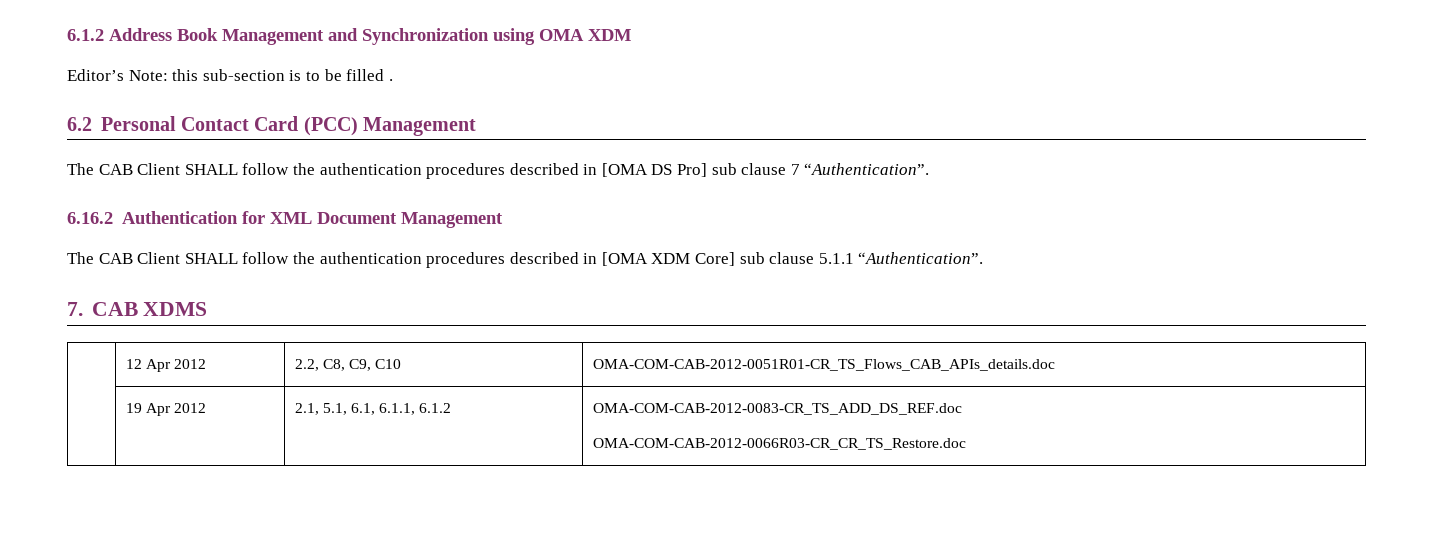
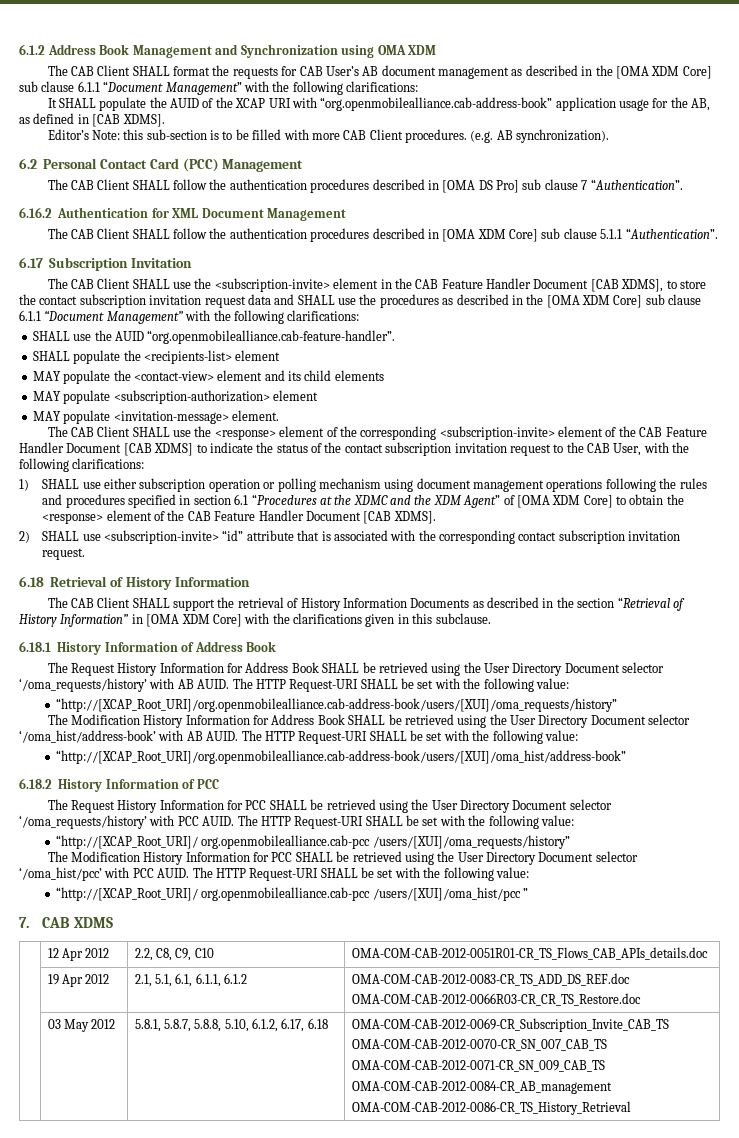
(631, 35) none -> [47,65,712,79] [19,81,418,95] [47,97,711,111] [19,113,165,127] // The CAB Client SHALL format the requests for CAB User’s AB document management as described in the [OMA XDM Core] sub clause 6.1.1 “Document Management” with the following clarifications: // It SHALL populate the AUID of the XCAP URI with “org.openmobilealliance.cab-address-book” application usage for the AB, as defined in [CAB XDMS].
[388,79,393,81] . -> [283,129,610,143] with more CAB Client procedures. (e.g. AB synchronization).
(984, 258) none -> [19,257,193,271] [47,278,706,292] [19,294,702,308] [19,310,360,324] [32,330,396,344] [32,350,281,364] [32,370,384,384] [32,390,318,404] [32,410,279,424] [47,426,707,440] [19,442,690,456] [19,458,145,472] [19,478,707,492] [42,494,684,508] [42,510,436,524] [19,530,681,544] [42,548,86,560] [19,576,250,590] [47,597,685,611] [19,613,491,627] [19,641,277,655] [47,662,665,676] [19,678,569,692] [56,698,618,712] [47,714,691,728] [19,730,578,744] [56,750,627,764] [19,778,219,792] [47,799,612,813] [19,815,574,829] [56,835,570,849] [47,851,638,865] [19,867,529,881] [56,887,529,901] // 6.17 Subscription Invitation // The CAB Client SHALL use the <subscription-invite> element in the CAB Feature Handler Document [CAB XDMS], to store the contact subscription invitation request data and SHALL use the procedures as described in the [OMA XDM Core] sub clause 6.1.1 “Document Management” with the following clarifications: // SHALL use the AUID “org.openmobilealliance.cab-feature-handler”. // SHALL populate the <recipients-list> element // MAY populate the <contact-view> element and its child elements // MAY populate <subscription-authorization> element // MAY populate <invitation-message> element. // The CAB Client SHALL use the <response> element of the corresponding <subscription-invite> element of the CAB Feature Handler Document [CAB XDMS] to indicate the status of the contact subscription invitation request to the CAB User, with the following clarifications: // 1) SHALL use either subscription operation or polling mechanism using document management operations following the rules and procedures specified in section 6.1 “Procedures at the XDMC and the XDM Agent” of [OMA XDM Core] to obtain the <response> element of the CAB Feature Handler Document [CAB XDMS]. // 2) SHALL use <subscription-invite> “id” attribute that is associated with the corresponding contact subscription invitation request. // 6.18 Retrieval of History Information // The CAB Client SHALL support the retrieval of History Information Documents as described in the section “Retrieval of History Information” in [OMA XDM Core] with the clarifications given in this subclause. // 6.18.1 History Information of Address Book // The Request History Information for Address Book SHALL be retrieved using the User Directory Document selector ‘/oma_requests/history’ with AB AUID. The HTTP Request-URI SHALL be set with the following value: // “http://[XCAP_Root_URI]/org.openmobilealliance.cab-address-book/users/[XUI]/oma_requests/history” // The Modification History Information for Address Book SHALL be retrieved using the User Directory Document selector ‘/oma_hist/address-book’ with AB AUID. The HTTP Request-URI SHALL be set with the following value: // “http://[XCAP_Root_URI]/org.openmobilealliance.cab-address-book/users/[XUI]/oma_hist/address-book” // 6.18.2 History Information of PCC // The Request History Information for PCC SHALL be retrieved using the User Directory Document selector ‘/oma_requests/history’ with PCC AUID. The HTTP Request-URI SHALL be set with the following value: // “http://[XCAP_Root_URI]/ org.openmobilealliance.cab-pcc /users/[XUI]/oma_requests/history” // The Modification History Information for PCC SHALL be retrieved using the User Directory Document selector ‘/oma_hist/pcc’ with PCC AUID. The HTTP Request-URI SHALL be set with the following value: // “http://[XCAP_Root_URI]/ org.openmobilealliance.cab-pcc /users/[XUI]/oma_hist/pcc ”
(966, 444) none -> [47,1019,116,1032] [134,1018,328,1032] [351,1018,669,1032] [351,1039,607,1051] [351,1060,605,1072] [351,1081,612,1094] [351,1101,631,1115] // | 03 May 2012 | 5.8.1, 5.8.7, 5.8.8, 5.10, 6.1.2, 6.17, 6.18 | OMA-COM-CAB-2012-0069-CR_Subscription_Invite_CAB_TS // OMA-COM-CAB-2012-0070-CR_SN_007_CAB_TS // OMA-COM-CAB-2012-0071-CR_SN_009_CAB_TS // OMA-COM-CAB-2012-0084-CR_AB_management // OMA-COM-CAB-2012-0086-CR_TS_History_Retrieval

